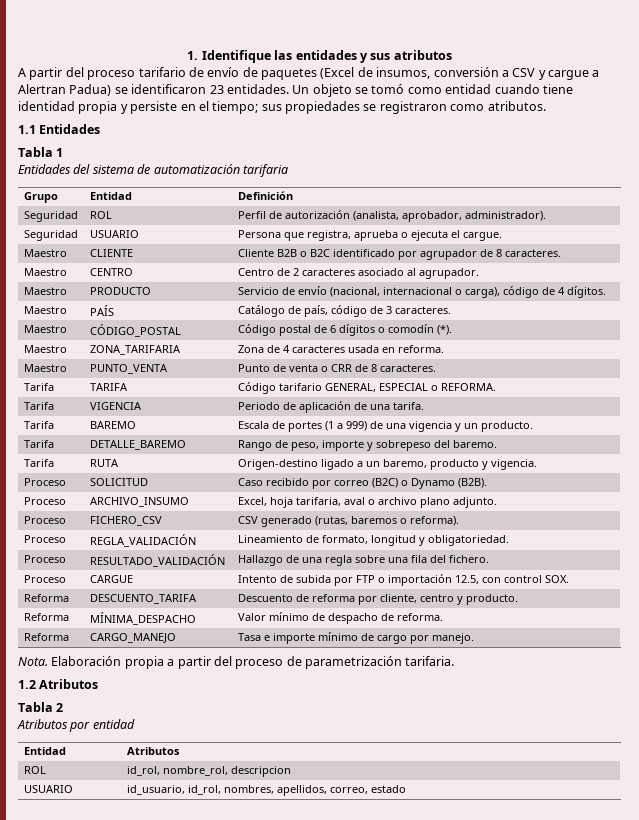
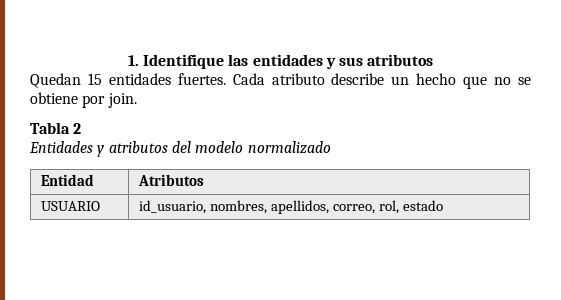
[18,67,600,80] [18,84,573,97] [18,101,546,114] [18,124,101,134] [18,147,64,157] [18,164,288,177] [23,192,58,203] [89,192,132,200] [237,191,293,200] [23,211,78,222] [89,211,112,219] [237,210,546,222] [23,230,78,241] [89,230,139,238] [237,230,502,241] [23,249,67,257] [89,249,133,257] [237,249,561,260] [23,268,67,276] [89,268,133,276] [237,268,479,279] [23,287,67,295] [89,287,151,295] [237,286,606,298] [23,306,67,314] [89,305,114,316] [237,305,451,317] [23,325,67,333] [89,324,181,337] [237,324,452,336] [23,345,67,353] [89,345,181,355] [237,345,444,353] [23,364,67,372] [89,364,168,374] [237,364,436,372] [23,383,54,391] [89,383,128,391] [237,382,496,394] [23,402,54,410] [89,402,142,410] [237,401,424,413] [23,421,54,429] [89,421,136,429] [237,421,533,432] [23,440,54,448] [89,440,186,450] [237,440,497,451] [23,459,54,467] [89,459,119,467] [237,459,537,470] [23,478,66,486] [89,478,148,486] [237,478,487,489] [23,497,66,505] [89,497,189,507] [237,497,497,508] [23,516,66,524] [89,516,162,526] [237,516,459,527] [23,535,66,543] [89,534,196,547] [237,535,509,546] [23,555,66,563] [89,554,225,567] [237,555,489,566] [23,575,66,583] [89,575,133,583] [237,574,569,586] [23,594,69,602] [89,594,197,604] [237,594,518,605] [23,613,69,621] [89,612,196,625] [237,612,443,624] [23,633,69,641] [89,633,176,643] [237,632,474,644] [18,656,455,669] [18,679,99,689] [18,702,64,712] [17,719,135,732] [23,747,66,755] [126,747,180,755] [23,766,46,774] [126,766,291,777] A partir del proceso tarifario de envío de paquetes (Excel de insumos, conversión a CSV y cargue a Alertran Padua) se identificaron 23 entidades. Un objeto se tomó como entidad cuando tiene identidad propia y persiste en el tiempo; sus propiedades se registraron como atributos. // 1.1 Entidades // Tabla 1 // Entidades del sistema de automatización tarifaria // Grupo | Entidad | Definición // Seguridad | ROL | Perfil de autorización (analista, aprobador, administrador). // Seguridad | USUARIO | Persona que registra, aprueba o ejecuta el cargue. // Maestro | CLIENTE | Cliente B2B o B2C identificado por agrupador de 8 caracteres. // Maestro | CENTRO | Centro de 2 caracteres asociado al agrupador. // Maestro | PRODUCTO | Servicio de envío (nacional, internacional o carga), código de 4 dígitos. // Maestro | PAÍS | Catálogo de país, código de 3 caracteres. // Maestro | CÓDIGO_POSTAL | Código postal de 6 dígitos o comodín (*). // Maestro | ZONA_TARIFARIA | Zona de 4 caracteres usada en reforma. // Maestro | PUNTO_VENTA | Punto de venta o CRR de 8 caracteres. // Tarifa | TARIFA | Código tarifario GENERAL, ESPECIAL o REFORMA. // Tarifa | VIGENCIA | Periodo de aplicación de una tarifa. // Tarifa | BAREMO | Escala de portes (1 a 999) de una vigencia y un producto. // Tarifa | DETALLE_BAREMO | Rango de peso, importe y sobrepeso del baremo. // Tarifa | RUTA | Origen-destino ligado a un baremo, producto y vigencia. // Proceso | SOLICITUD | Caso recibido por correo (B2C) o Dynamo (B2B). // Proceso | ARCHIVO_INSUMO | Excel, hoja tarifaria, aval o archivo plano adjunto. // Proceso | FICHERO_CSV | CSV generado (rutas, baremos o reforma). // Proceso | REGLA_VALIDACIÓN | Lineamiento de formato, longitud y obligatoriedad. // Proceso | RESULTADO_VALIDACIÓN | Hallazgo de una regla sobre una fila del fichero. // Proceso | CARGUE | Intento de subida por FTP o importación 12.5, con control SOX. // Reforma | DESCUENTO_TARIFA | Descuento de reforma por cliente, centro y producto. // Reforma | MÍNIMA_DESPACHO | Valor mínimo de despacho de reforma. // Reforma | CARGO_MANEJO | Tasa e importe mínimo de cargo por manejo. // Nota. Elaboración propia a partir del proceso de parametrización tarifaria. // 1.2 Atributos // Tabla 2 // Atributos por entidad // Entidad | Atributos // ROL | id_rol, nombre_rol, descripcion -> [30,73,532,89] [30,92,137,108] [30,122,82,134] [29,141,331,157] [41,174,95,186] [138,174,205,186] Quedan 15 entidades fuertes. Cada atributo describe un hecho que no se obtiene por join. // Tabla 2 // Entidades y atributos del modelo normalizado // Entidad | Atributos
[187,785,221,795] id_rol, -> (207, 207) none
(368, 790) none -> [378,200,399,214] rol,

